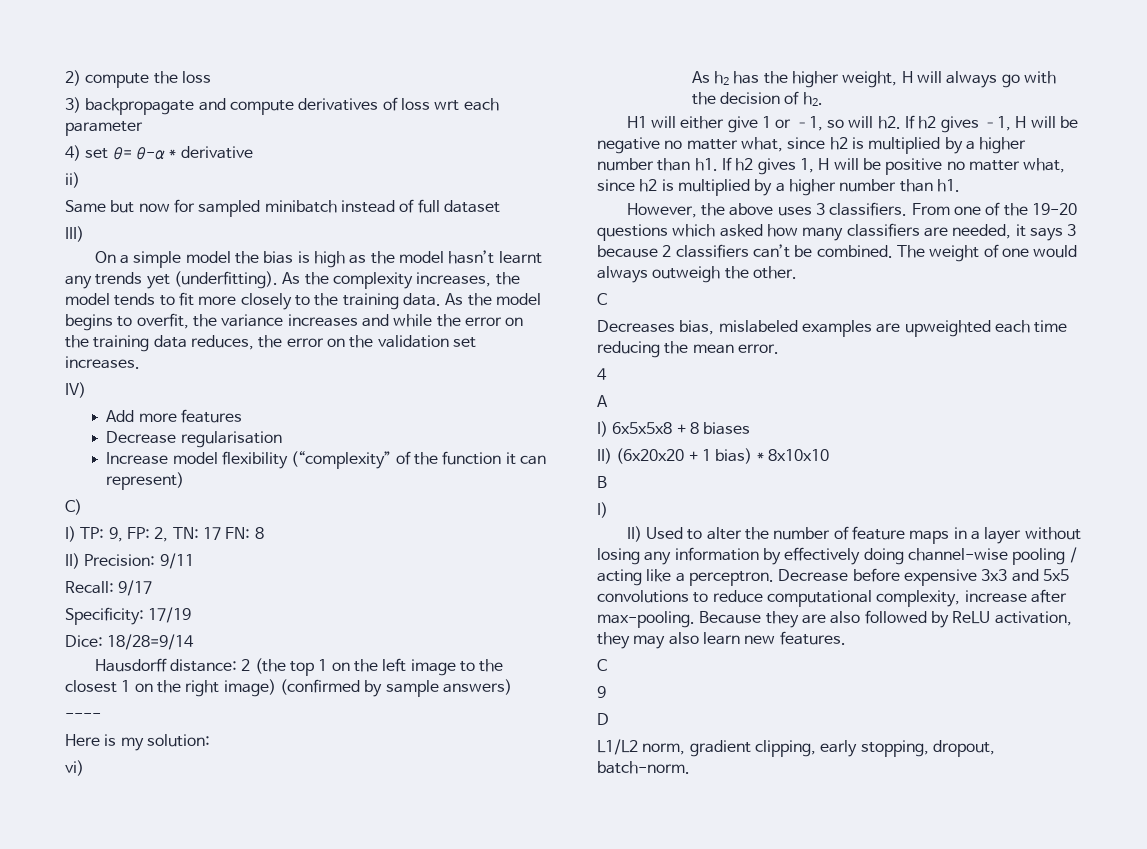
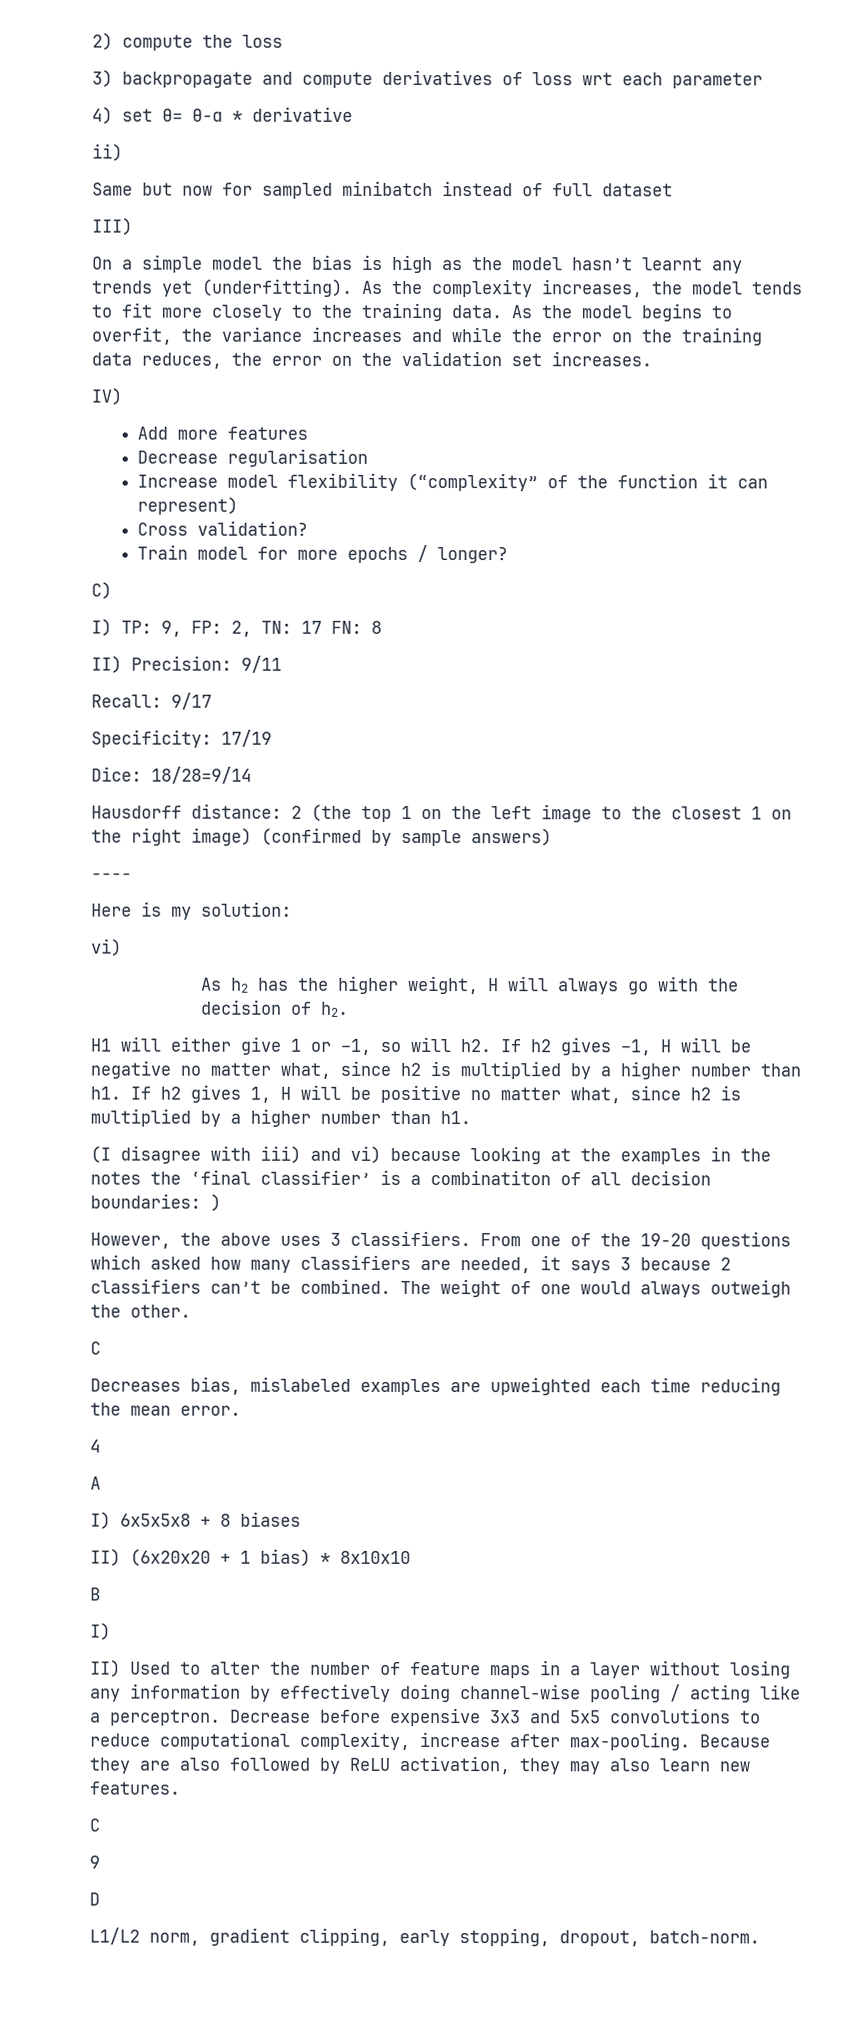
(185, 481) none -> [136,520,308,536] [136,544,508,564] // Cross validation? // Train model for more epochs / longer?
(960, 185) none -> [90,1145,771,1165] [90,1169,711,1186] [90,1193,221,1212] // (I disagree with iii) and vi) because looking at the examples in the notes the ‘final classifier’ is a combinatiton of all decision boundaries: )

